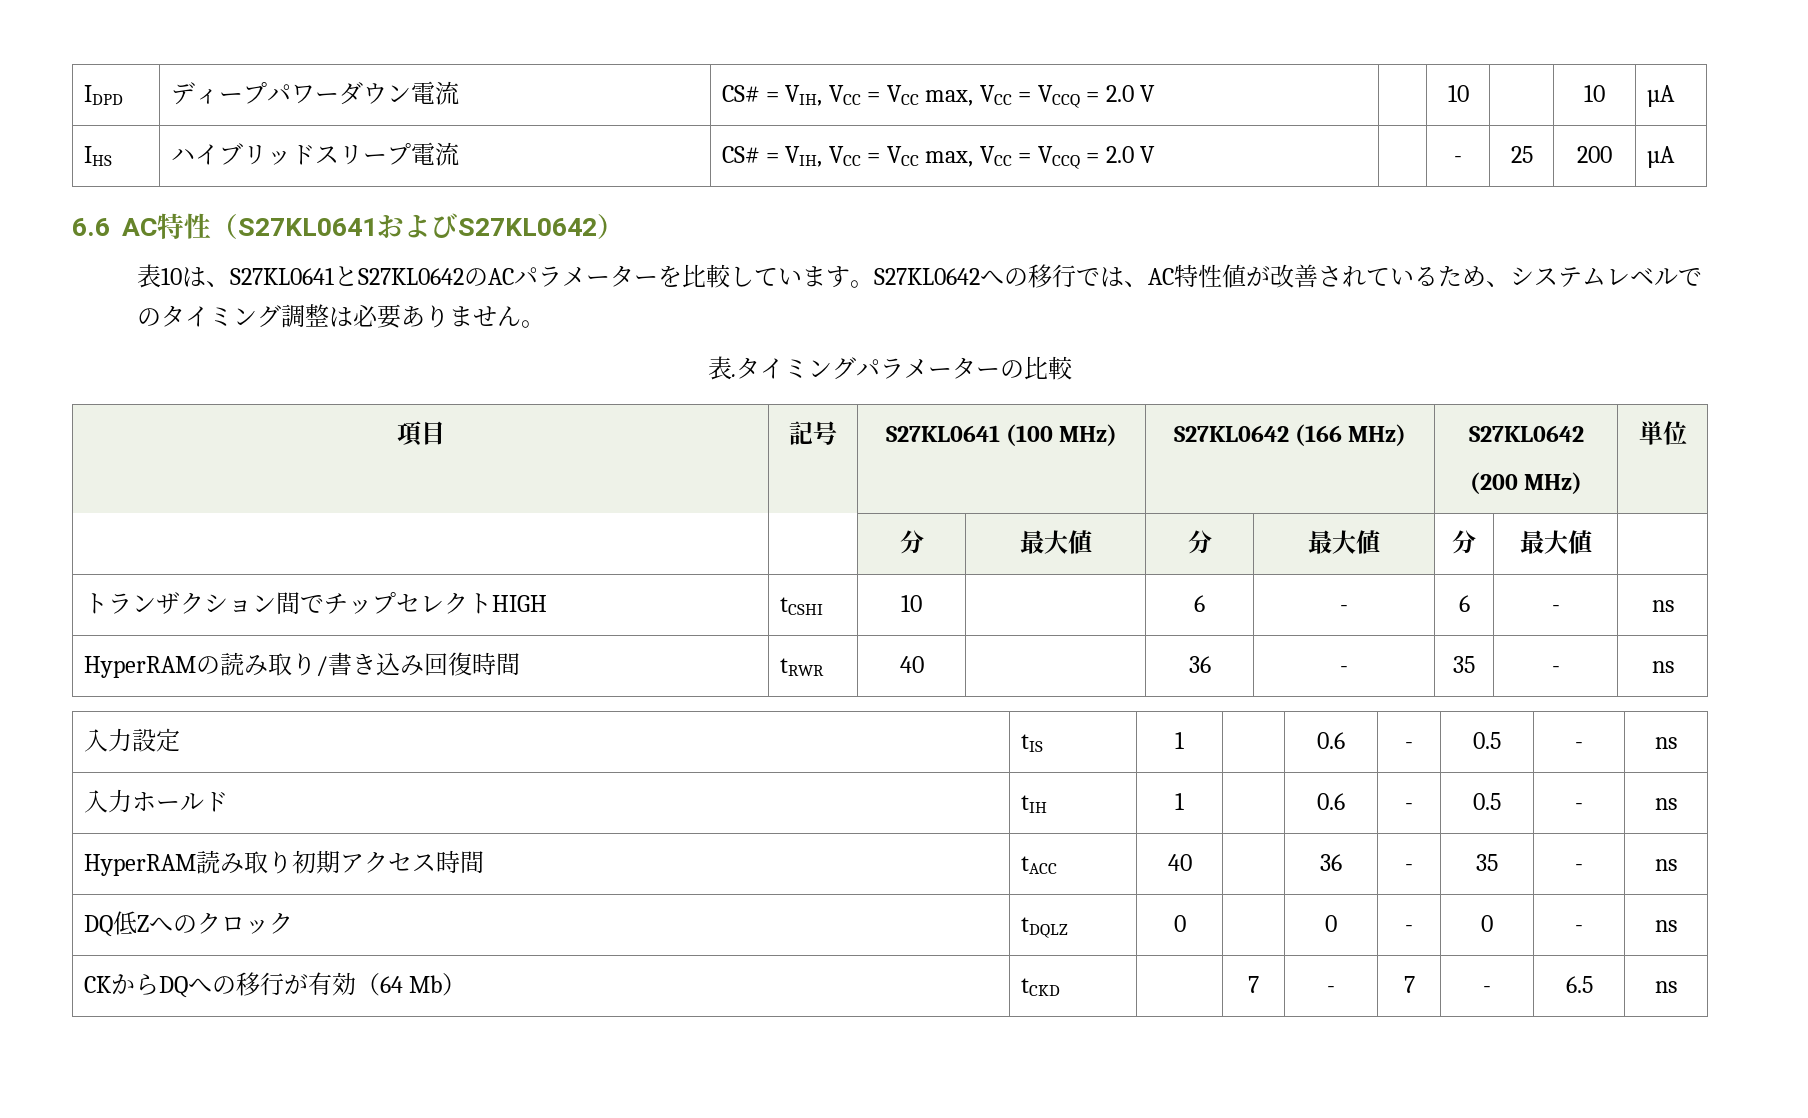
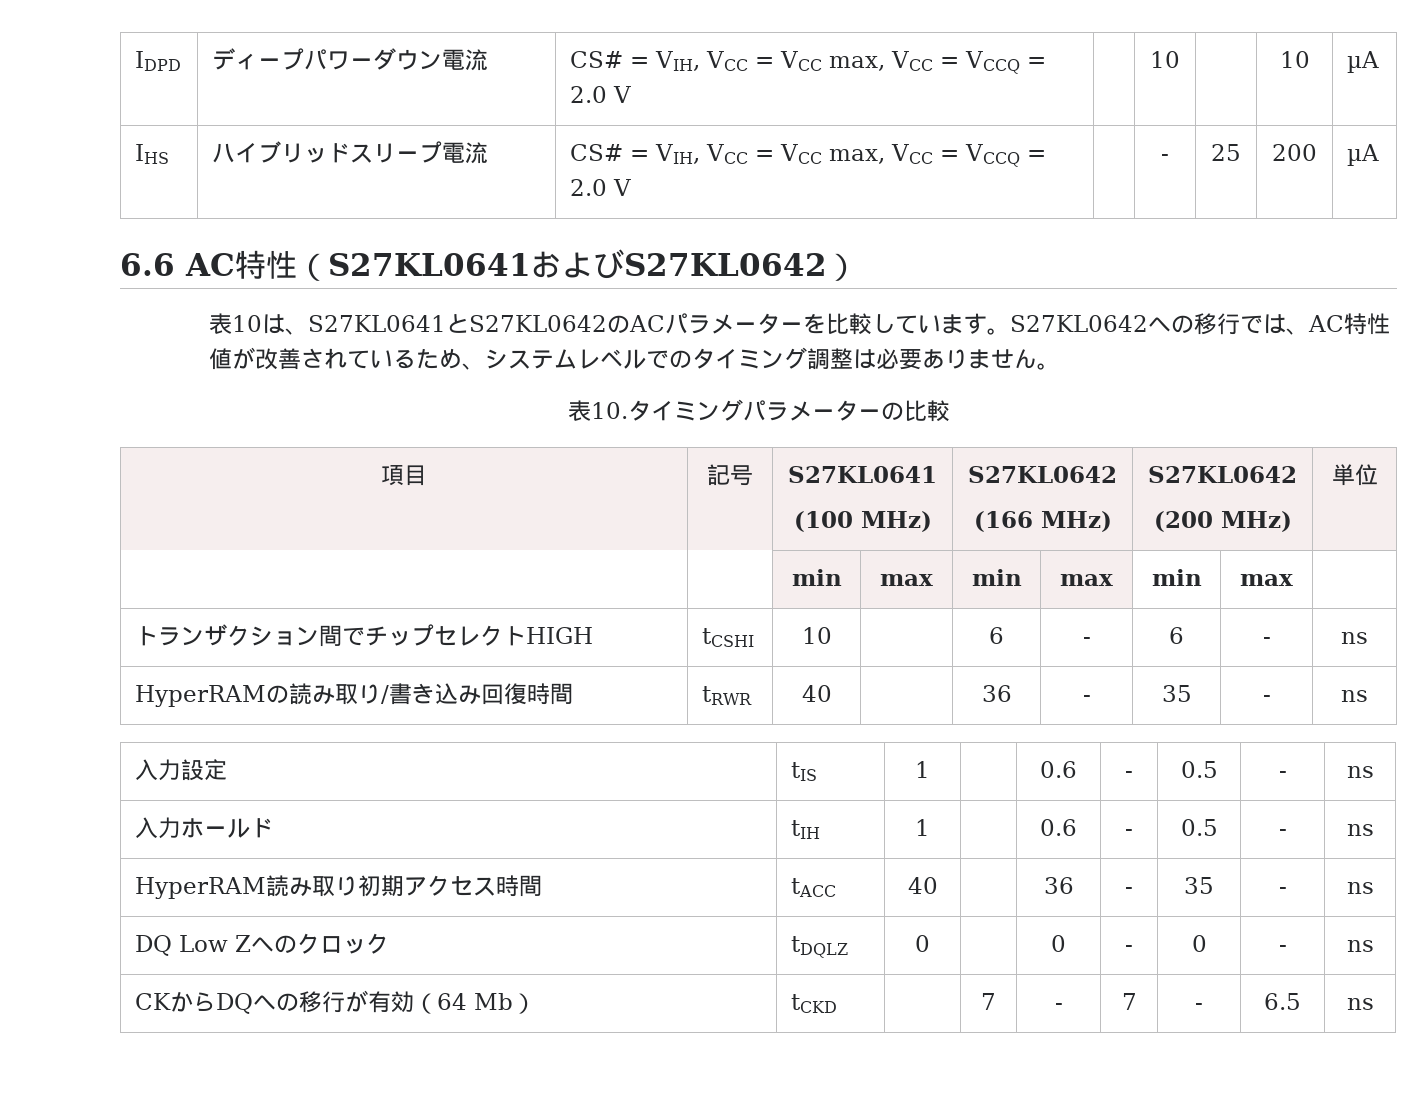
[732,374,736,377] . -> [590,402,628,419] 10.
(1000, 433) none -> (937, 474) //
(1289, 433) none -> (1117, 474) //
[899,530,924,554] [1019,530,1092,554] [1187,530,1212,554] [1308,530,1380,554] [1452,530,1476,554] [1519,530,1592,554] 分 | 最大値 | 分 | 最大値 | 分 | 最大値 -> [791,569,842,586] [880,574,933,586] [971,569,1022,586] [1060,574,1113,586] [1151,569,1202,586] [1240,574,1293,586] min | max | min | max | min | max
[112,911,137,935] 低 -> [179,935,229,952] Low

